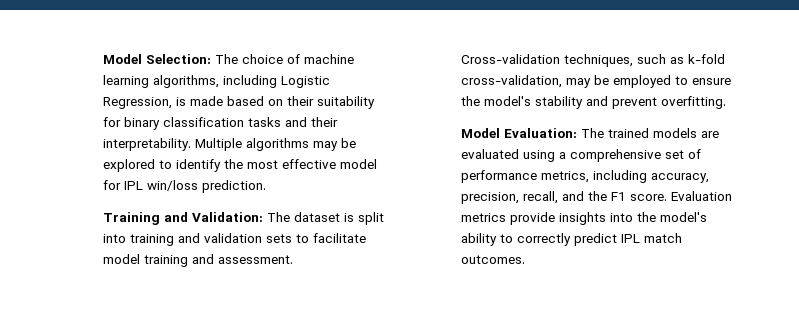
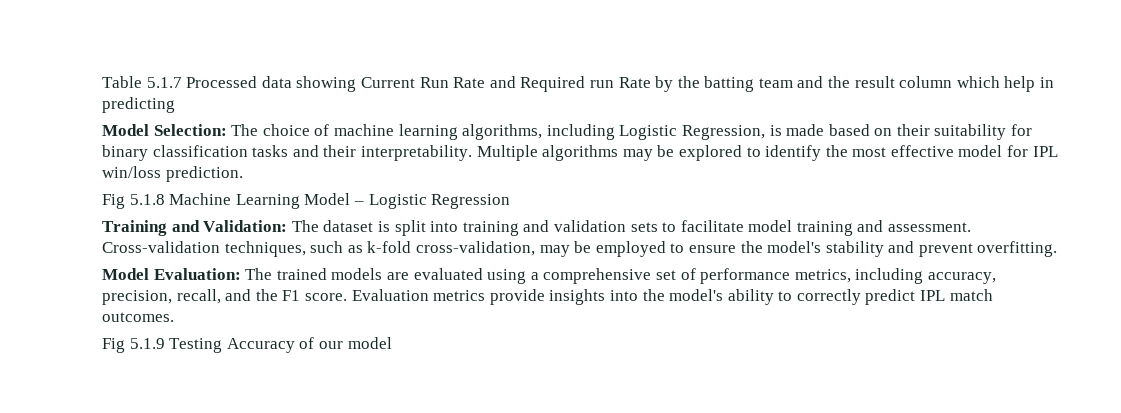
(102, 59) none -> [102,76,1054,92] [102,97,176,113] Table 5.1.7 Processed data showing Current Run Rate and Required run Rate by the batting team and the result column which help in predicting //
(266, 186) none -> [102,193,511,209] // Fig 5.1.8 Machine Learning Model – Logistic Regression
(525, 259) none -> [102,337,392,353] // Fig 5.1.9 Testing Accuracy of our model

